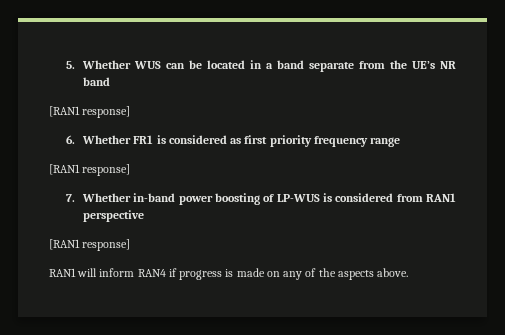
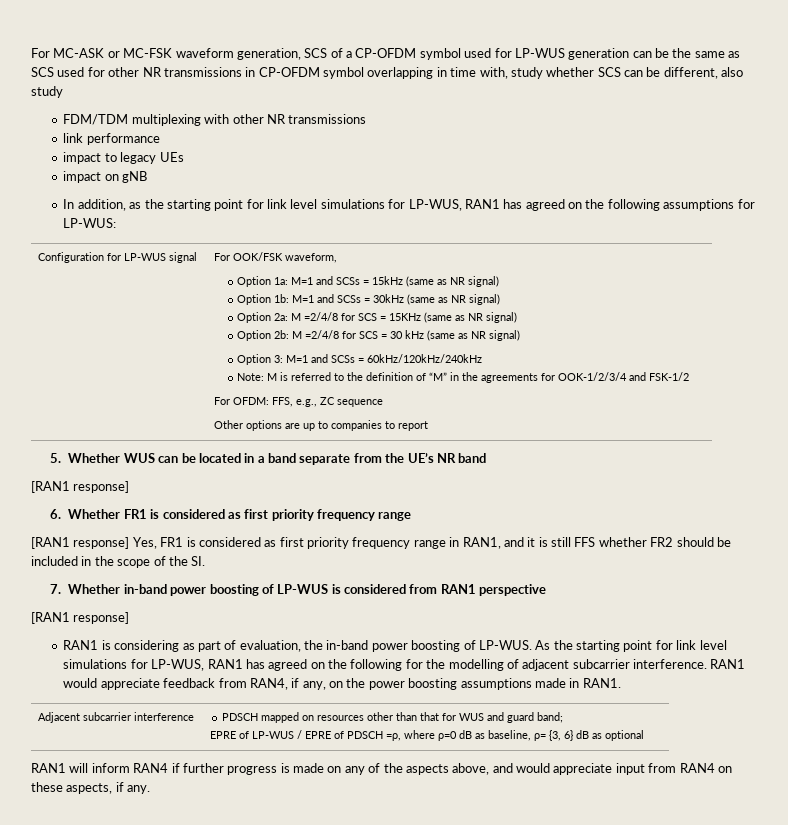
(66, 65) none -> [31,48,741,60] [31,67,744,79] [31,86,63,98] [63,114,367,126] [63,133,160,145] [63,152,184,164] [63,171,148,183] [63,199,755,211] [63,218,117,228] [38,252,198,263] [214,252,338,263] [237,276,500,287] [237,294,501,305] [237,312,518,323] [237,330,521,341] [237,354,483,365] [237,372,690,383] [214,397,384,407] [214,420,429,431] For MC-ASK or MC-FSK waveform generation, SCS of a CP-OFDM symbol used for LP-WUS generation can be the same as SCS used for other NR transmissions in CP-OFDM symbol overlapping in time with, study whether SCS can be different, also study // FDM/TDM multiplexing with other NR transmissions // link performance // impact to legacy UEs // impact on gNB // In addition, as the starting point for link level simulations for LP-WUS, RAN1 has agreed on the following assumptions for LP-WUS: // Configuration for LP-WUS signal | For OOK/FSK waveform, // Option 1a: M=1 and SCSs = 15kHz (same as NR signal) // Option 1b: M=1 and SCSs = 30kHz (same as NR signal) // Option 2a: M =2/4/8 for SCS = 15KHz (same as NR signal) // Option 2b: M =2/4/8 for SCS = 30 kHz (same as NR signal) // Option 3: M=1 and SCSs = 60kHz/120kHz/240kHz // Note: M is referred to the definition of “M” in the agreements for OOK-1/2/3/4 and FSK-1/2 // For OFDM: FFS, e.g., ZC sequence // Other options are up to companies to report //
(131, 170) none -> [132,537,731,549] [31,556,206,568] Yes, FR1 is considered as first priority frequency range in RAN1, and it is still FFS whether FR2 should be included in the scope of the SI.
(131, 245) none -> [63,640,727,652] [63,659,746,671] [63,678,621,690] [38,712,195,723] [222,712,564,723] [210,730,645,741] // RAN1 is considering as part of evaluation, the in-band power boosting of LP-WUS. As the starting point for link level simulations for LP-WUS, RAN1 has agreed on the following for the modelling of adjacent subcarrier interference. RAN1 would appreciate feedback from RAN4, if any, on the power boosting assumptions made in RAN1. // Adjacent subcarrier interference | PDSCH mapped on resources other than that for WUS and guard band; // EPRE of LP-WUS / EPRE of PDSCH =ρ, where ρ=0 dB as baseline, ρ= {3, 6} dB as optional
(177, 272) none -> [182,763,224,773] further
[377,268,409,277] above. -> [452,763,732,775] [31,782,151,794] above, and would appreciate input from RAN4 on these aspects, if any.

